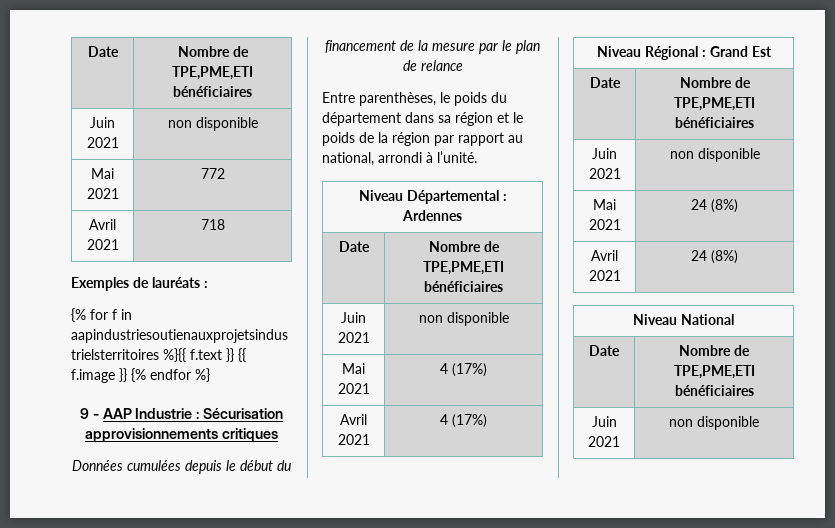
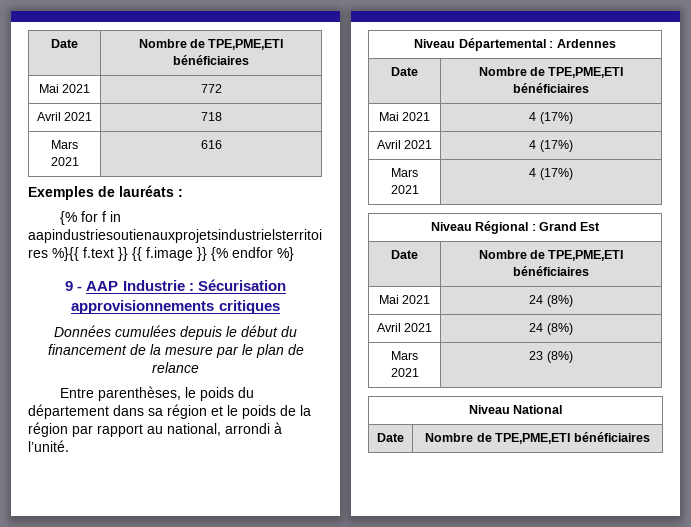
[87,46,119,57] [177,46,249,57] [172,66,253,80] [173,86,252,97] [90,117,115,128] [86,137,119,148] [167,117,258,131] Date | Nombre de TPE,PME,ETI bénéficiaires // Juin 2021 | non disponible -> [51,39,78,48] [138,39,284,50] [173,55,250,65] Date | Nombre de TPE,PME,ETI bénéficiaires
(225, 224) none -> [51,140,78,149] [50,157,79,166] [200,140,222,149] // Mars 2021 | 616
[341,312,366,323] [337,332,370,343] [418,312,509,326] // Juin 2021 | non disponible -> (589, 88) none
(487, 421) none -> [391,168,418,177] [390,185,419,194] [529,168,573,180] // Mars 2021 | 4 (17%)
[592,148,617,159] [588,168,621,179] [669,148,760,162] // Juin 2021 | non disponible -> (589, 271) none
(738, 257) none -> [391,351,418,360] [390,368,419,377] [529,351,573,363] // Mars 2021 | 23 (8%)
[591,416,617,427] [588,436,620,447] [669,416,759,430] // Juin 2021 | non disponible -> (650, 437) none

